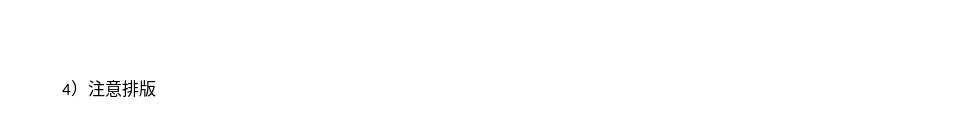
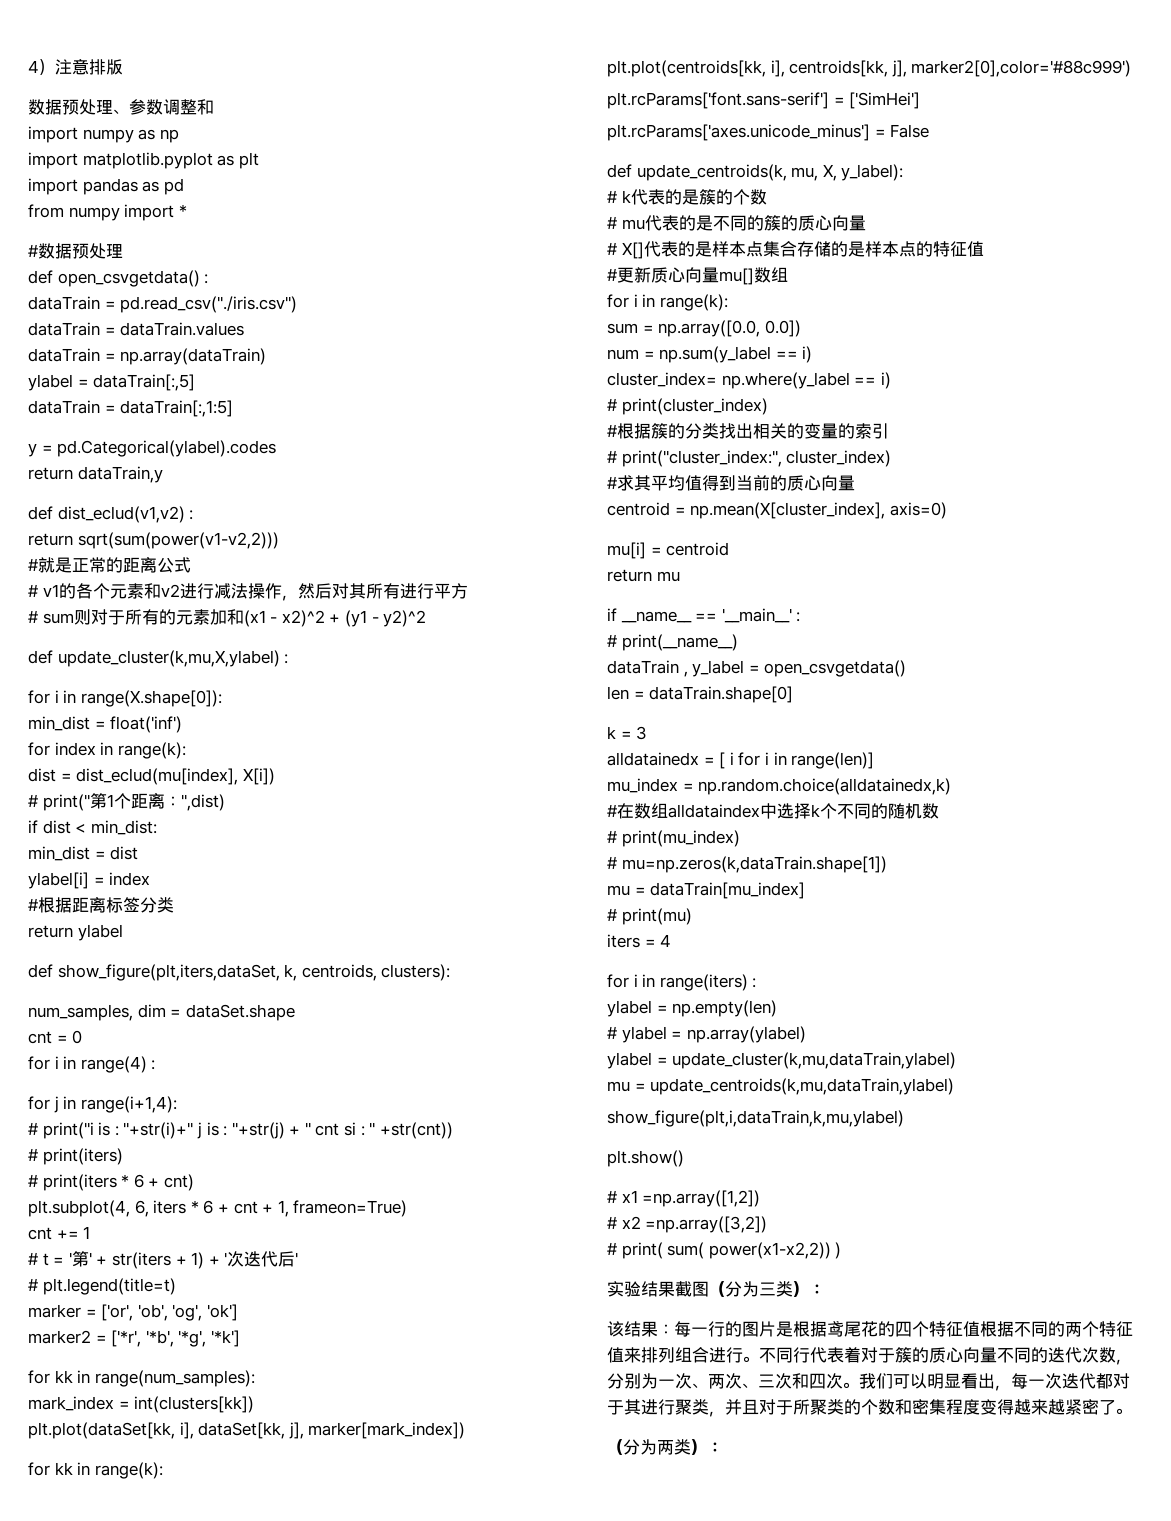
(156, 88) none -> [28,99,214,115] [28,126,179,143] [28,152,259,169] [28,178,184,195] [28,204,187,221] [28,243,123,259] [28,270,209,287] [28,296,298,313] [28,322,245,336] [28,348,267,365] [28,374,196,391] [28,400,234,417] [28,440,277,457] [28,466,163,483] [28,506,194,523] [28,532,279,549] [28,557,191,573] [28,583,468,601] [28,609,427,627] [28,650,289,667] [28,690,222,707] [28,716,183,733] [28,742,186,759] [28,768,275,785] [28,793,225,811] [28,820,157,835] [28,846,139,861] [28,872,151,889] [28,897,174,913] [28,924,123,941] [28,964,451,981] [28,1004,295,1021] [28,1030,83,1044] [28,1056,156,1073] [28,1096,177,1113] [28,1122,453,1139] [28,1148,123,1165] [28,1174,194,1191] [28,1200,408,1217] [28,1226,91,1240] [28,1251,299,1269] [28,1278,176,1295] [28,1304,238,1321] [28,1330,240,1347] [28,1370,255,1387] [28,1396,255,1413] [28,1422,466,1439] [28,1462,163,1479] [607,60,1132,77] [607,92,921,109] [607,124,930,141] [607,164,904,181] [607,189,767,205] [607,215,866,231] [607,241,984,259] [607,267,788,285] [607,294,728,311] [607,320,801,337] [607,346,813,363] [607,372,891,389] [607,398,768,415] [607,423,889,439] [607,450,892,467] [607,475,855,491] [607,502,947,519] [607,542,730,559] [607,569,680,582] [607,608,801,623] [607,634,738,651] [607,660,907,677] [607,686,794,703] [607,726,648,740] [607,752,875,769] [607,778,952,795] [607,803,939,819] [607,830,740,847] [607,856,887,873] [607,882,806,899] [607,908,692,925] [607,934,672,948] [607,974,757,991] [607,1000,778,1017] [607,1026,806,1043] [607,1052,957,1069] [607,1078,955,1095] [607,1110,904,1127] [607,1150,684,1167] [607,1190,761,1207] [607,1216,768,1233] [607,1242,842,1259] [607,1281,825,1297] [607,1321,1133,1337] [607,1347,1132,1365] [607,1373,1130,1391] [607,1399,1132,1417] [607,1439,723,1455] // 数据预处理、参数调整和 // import numpy as np // import matplotlib.pyplot as plt // import pandas as pd // from numpy import * // #数据预处理 // def open_csvgetdata() : // dataTrain = pd.read_csv("./iris.csv") // dataTrain = dataTrain.values // dataTrain = np.array(dataTrain) // ylabel = dataTrain[:,5] // dataTrain = dataTrain[:,1:5] // y = pd.Categorical(ylabel).codes // return dataTrain,y // def dist_eclud(v1,v2) : // return sqrt(sum(power(v1-v2,2))) // #就是正常的距离公式 // # v1的各个元素和v2进行减法操作，然后对其所有进行平方 // # sum则对于所有的元素加和(x1 - x2)^2 + (y1 - y2)^2 // def update_cluster(k,mu,X,ylabel) : // for i in range(X.shape[0]): // min_dist = float('inf') // for index in range(k): // dist = dist_eclud(mu[index], X[i]) // # print("第1个距离：",dist) // if dist < min_dist: // min_dist = dist // ylabel[i] = index // #根据距离标签分类 // return ylabel // def show_figure(plt,iters,dataSet, k, centroids, clusters): // num_samples, dim = dataSet.shape // cnt = 0 // for i in range(4) : // for j in range(i+1,4): // # print("i is : "+str(i)+" j is : "+str(j) + " cnt si : " +str(cnt)) // # print(iters) // # print(iters * 6 + cnt) // plt.subplot(4, 6, iters * 6 + cnt + 1, frameon=True) // cnt += 1 // # t = '第' + str(iters + 1) + '次迭代后' // # plt.legend(title=t) // marker = ['or', 'ob', 'og', 'ok'] // marker2 = ['*r', '*b', '*g', '*k'] // for kk in range(num_samples): // mark_index = int(clusters[kk]) // plt.plot(dataSet[kk, i], dataSet[kk, j], marker[mark_index]) // for kk in range(k): // plt.plot(centroids[kk, i], centroids[kk, j], marker2[0],color='#88c999') // plt.rcParams['font.sans-serif'] = ['SimHei'] // plt.rcParams['axes.unicode_minus'] = False // def update_centroids(k, mu, X, y_label): // # k代表的是簇的个数 // # mu代表的是不同的簇的质心向量 // # X[]代表的是样本点集合存储的是样本点的特征值 // #更新质心向量mu[]数组 // for i in range(k): // sum = np.array([0.0, 0.0]) // num = np.sum(y_label == i) // cluster_index= np.where(y_label == i) // # print(cluster_index) // #根据簇的分类找出相关的变量的索引 // # print("cluster_index:", cluster_index) // #求其平均值得到当前的质心向量 // centroid = np.mean(X[cluster_index], axis=0) // mu[i] = centroid // return mu // if __name__ == '__main__' : // # print(__name__) // dataTrain , y_label = open_csvgetdata() // len = dataTrain.shape[0] // k = 3 // alldatainedx = [ i for i in range(len)] // mu_index = np.random.choice(alldatainedx,k) // #在数组alldataindex中选择k个不同的随机数 // # print(mu_index) // # mu=np.zeros(k,dataTrain.shape[1]) // mu = dataTrain[mu_index] // # print(mu) // iters = 4 // for i in range(iters) : // ylabel = np.empty(len) // # ylabel = np.array(ylabel) // ylabel = update_cluster(k,mu,dataTrain,ylabel) // mu = update_centroids(k,mu,dataTrain,ylabel) // show_figure(plt,i,dataTrain,k,mu,ylabel) // plt.show() // # x1 =np.array([1,2]) // # x2 =np.array([3,2]) // # print( sum( power(x1-x2,2)) ) // 实验结果截图（分为三类）： // 该结果：每一行的图片是根据鸢尾花的四个特征值根据不同的两个特征值来排列组合进行。不同行代表着对于簇的质心向量不同的迭代次数，分别为一次、两次、三次和四次。我们可以明显看出，每一次迭代都对于其进行聚类，并且对于所聚类的个数和密集程度变得越来越紧密了。 // （分为两类）：

